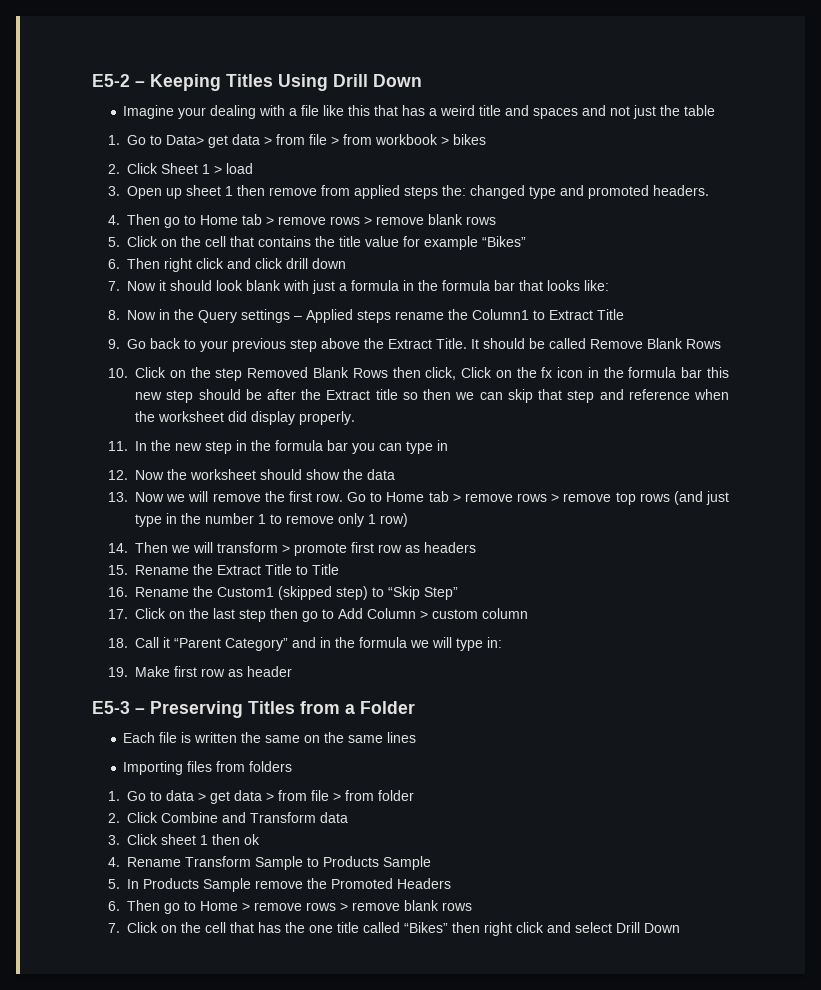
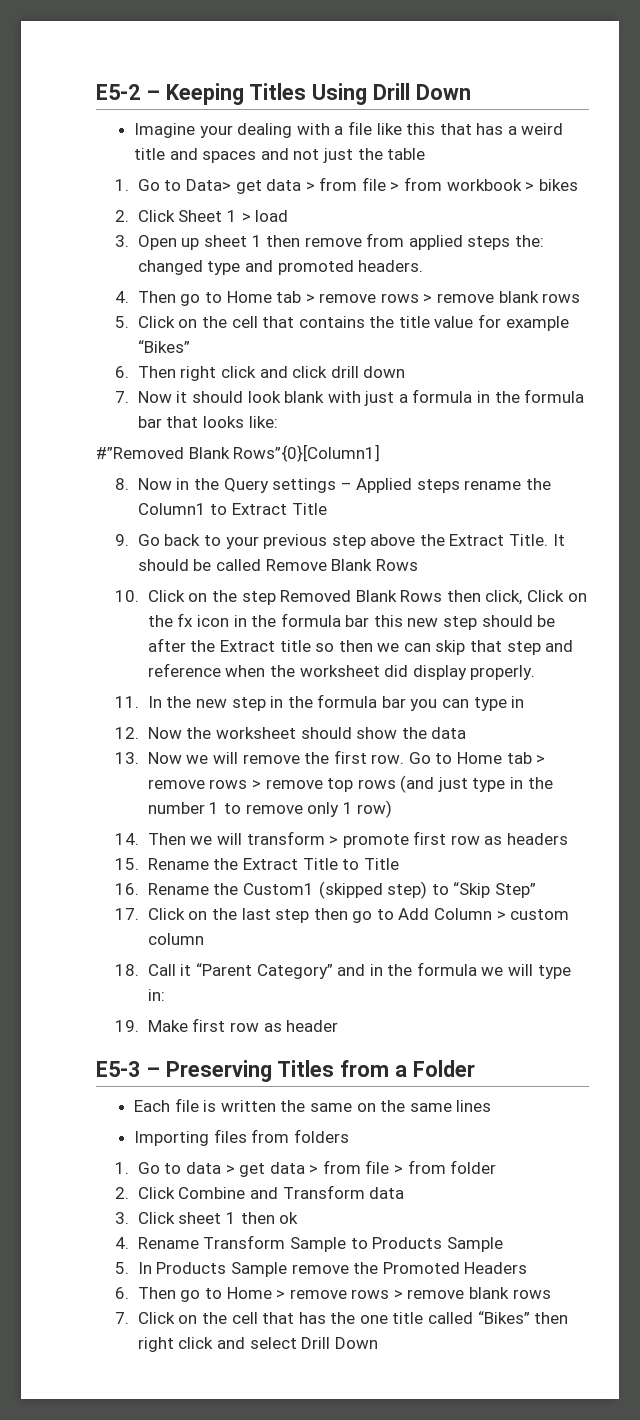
(610, 285) none -> [96,444,381,462] // #”Removed Blank Rows”{0}[Column1]

